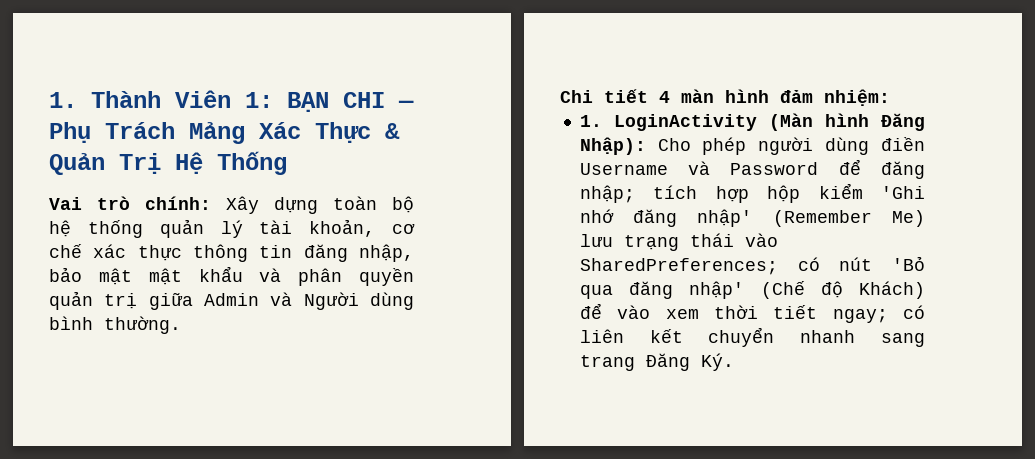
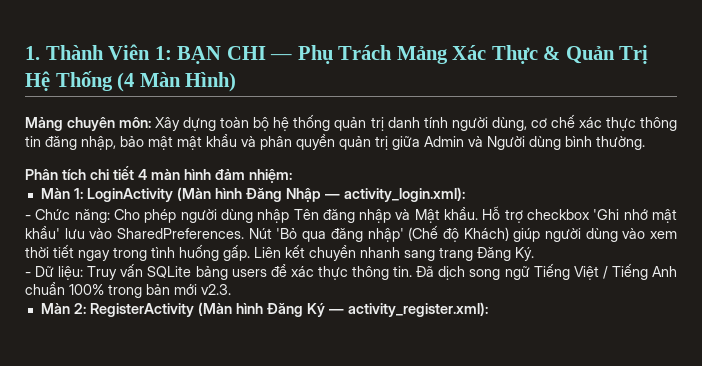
[49,196,211,210] // Vai trò chính: -> [117,72,237,92] [25,117,152,131] (4 Màn Hình) // Mảng chuyên môn:
[220,219,376,238] lý tài khoản, -> [370,117,527,131] trị danh tính người dùng,
[560,90,593,103] Chi -> [25,169,109,180] Phân tích chi
[579,115,602,127] 1. -> [40,188,83,199] Màn 1:
[579,137,925,155] [579,159,925,179] [579,183,925,203] [579,209,925,227] [579,233,778,251] [579,257,873,275] Nhập): Cho phép người dùng điền Username và Password để đăng nhập; tích hợp hộp kiểm 'Ghi nhớ đăng nhập' (Remember Me) lưu trạng thái vào SharedPreferences; có nút -> [285,187,465,203] [25,206,677,223] [25,226,272,239] Nhập — activity_login.xml): // - Chức năng: Cho phép người dùng nhập Tên đăng nhập và Mật khẩu. Hỗ trợ checkbox 'Ghi nhớ mật khẩu' lưu vào SharedPreferences. Nút
[579,303,602,319] để -> [513,228,618,242] giúp người dùng
[832,305,925,323] [579,329,624,343] ngay; có liên -> [78,244,281,261] ngay trong tình huống gấp. Liên
(734, 362) none -> [25,263,677,280] [25,282,231,298] [40,302,488,317] // - Dữ liệu: Truy vấn SQLite bảng users để xác thực thông tin. Đã dịch song ngữ Tiếng Việt / Tiếng Anh chuẩn 100% trong bản mới v2.3. // Màn 2: RegisterActivity (Màn hình Đăng Ký — activity_register.xml):

